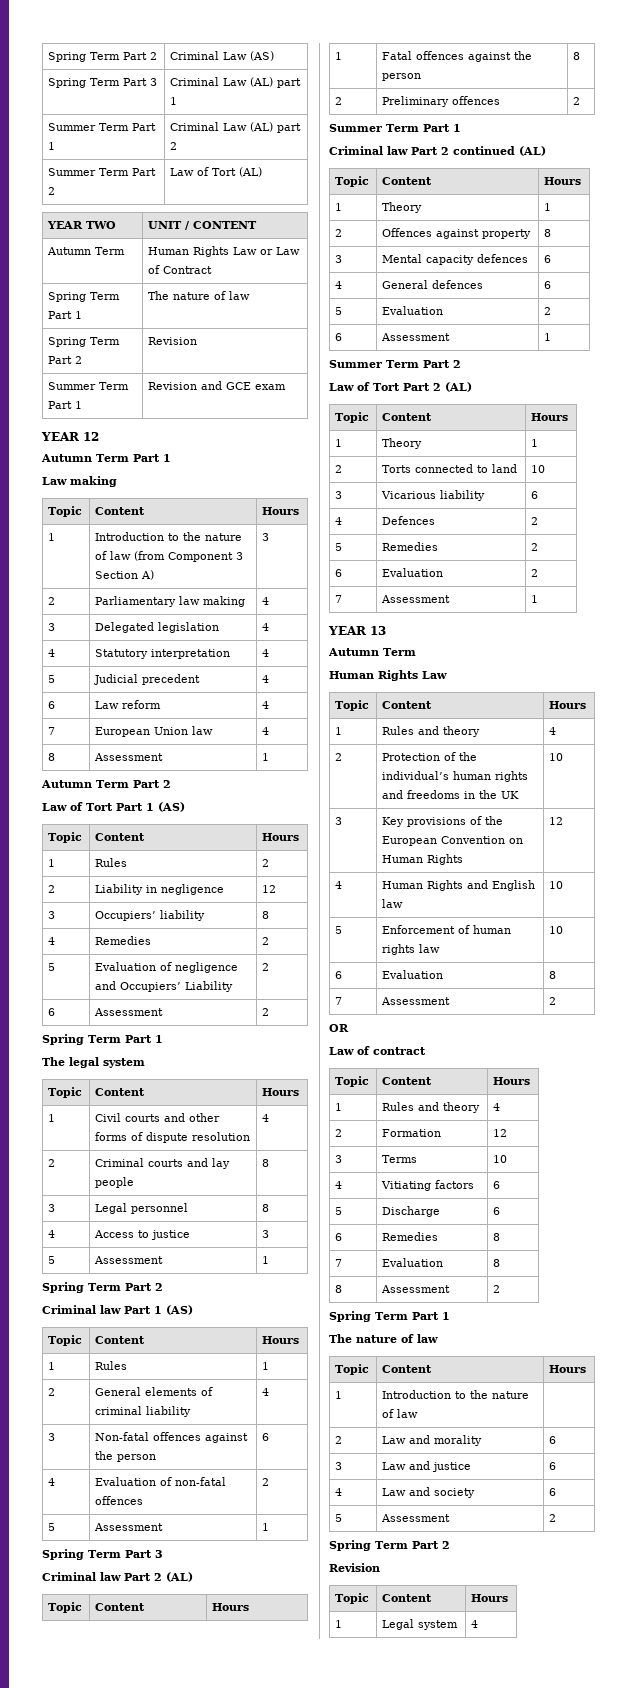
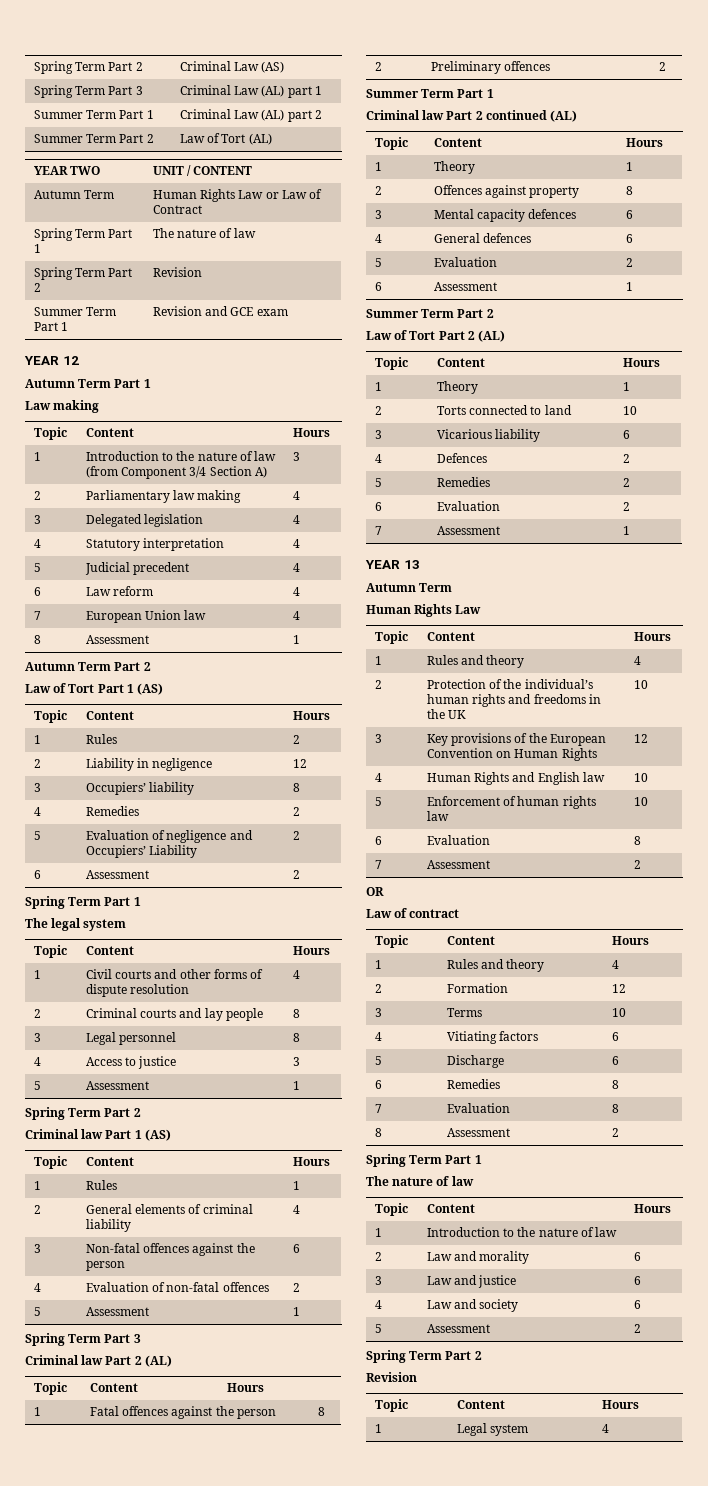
[236,552,244,560] 3 -> [189,466,207,478] 3/4

